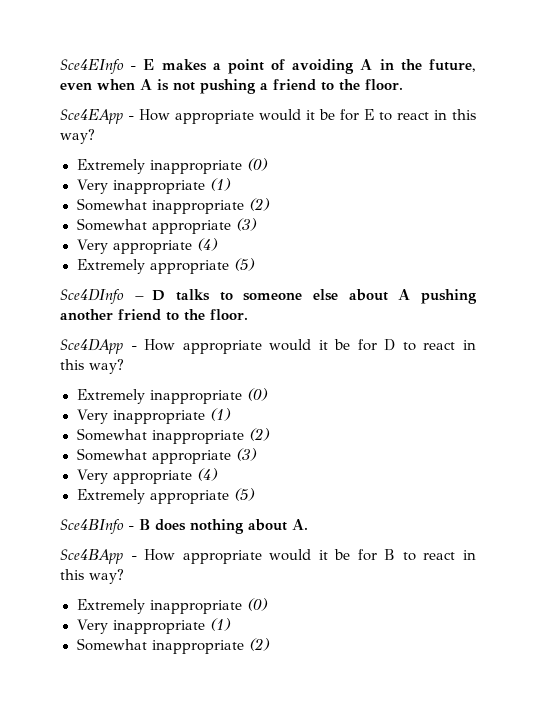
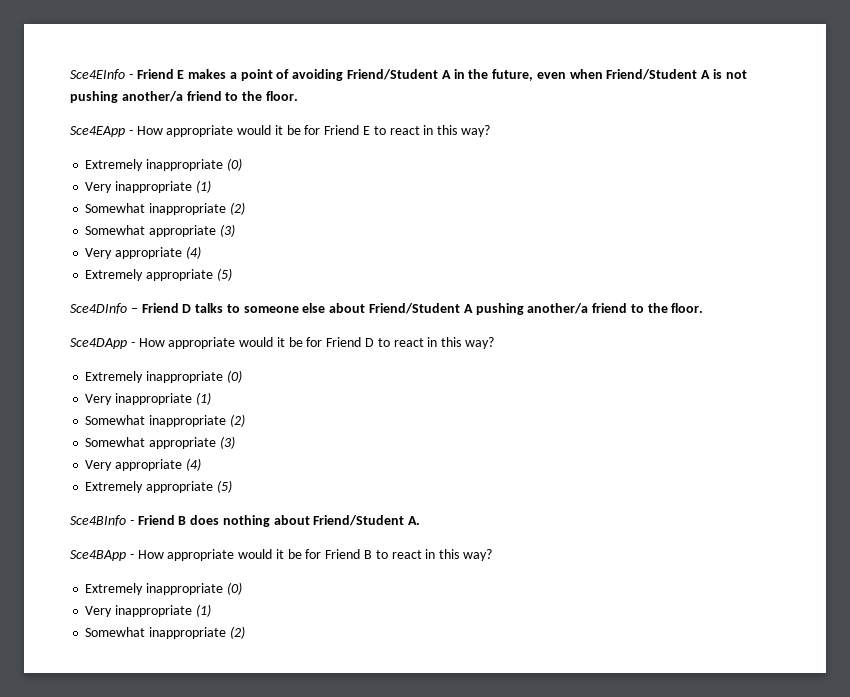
(137, 68) none -> [136,69,174,79] Friend
(355, 66) none -> [347,69,439,80] Friend/Student
(135, 84) none -> [606,69,698,80] Friend/Student
[260,83,268,90] a -> [121,91,183,102] another/a
(359, 115) none -> [324,125,360,135] Friend
(144, 298) none -> [141,303,179,313] Friend
(388, 295) none -> [369,303,461,314] Friend/Student
[60,309,113,321] another -> [527,303,589,314] another/a
(377, 345) none -> [326,337,362,347] Friend
(134, 528) none -> [137,515,175,525] Friend
(287, 525) none -> [313,515,405,526] Friend/Student
(377, 555) none -> [325,549,361,559] Friend

